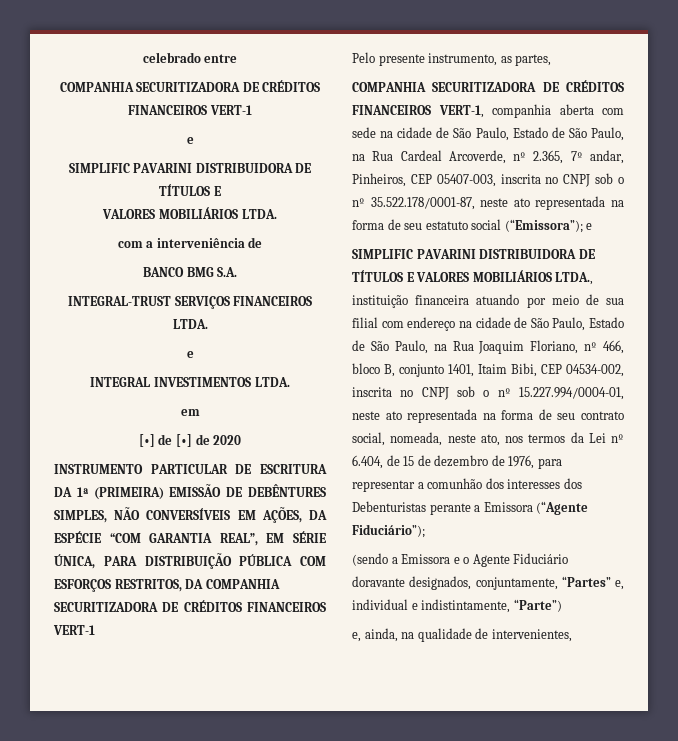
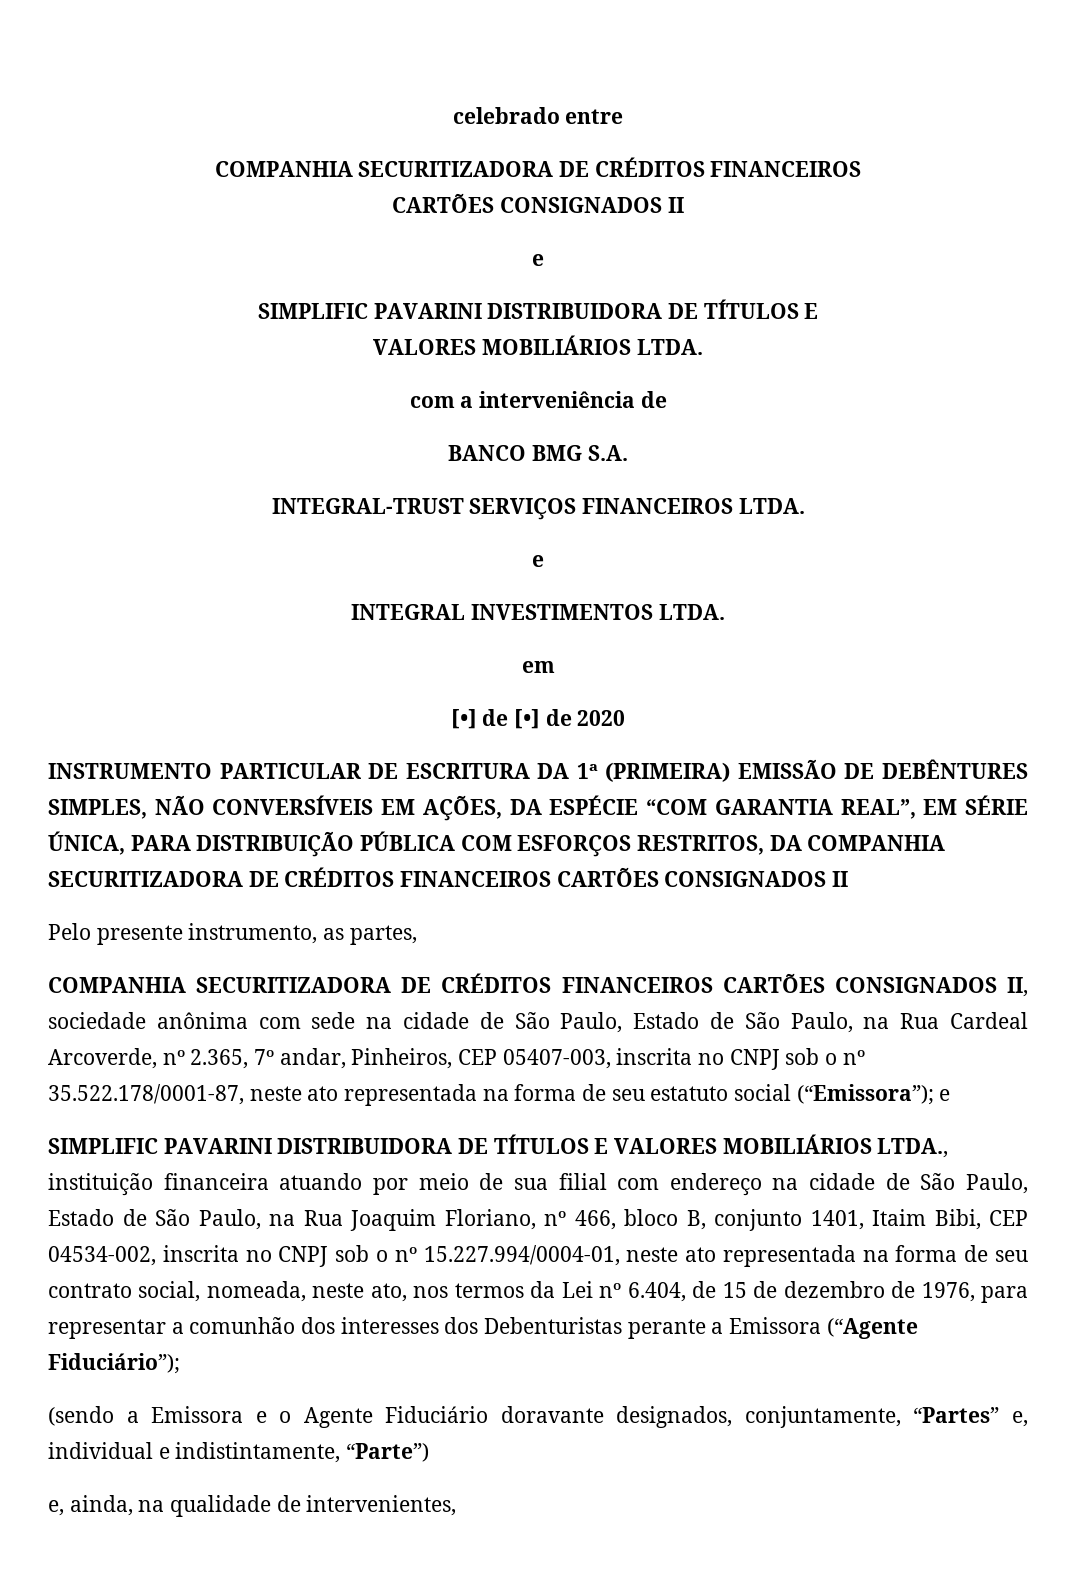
[209,105,252,115] VERT-1 -> [392,193,684,213] // CARTÕES CONSIGNADOS II
[53,625,95,635] VERT-1 -> [556,867,849,887] CARTÕES CONSIGNADOS II
[438,104,594,118] VERT-1, companhia aberta -> [722,973,1028,997] [48,1012,248,1029] CARTÕES CONSIGNADOS II, sociedade anônima

